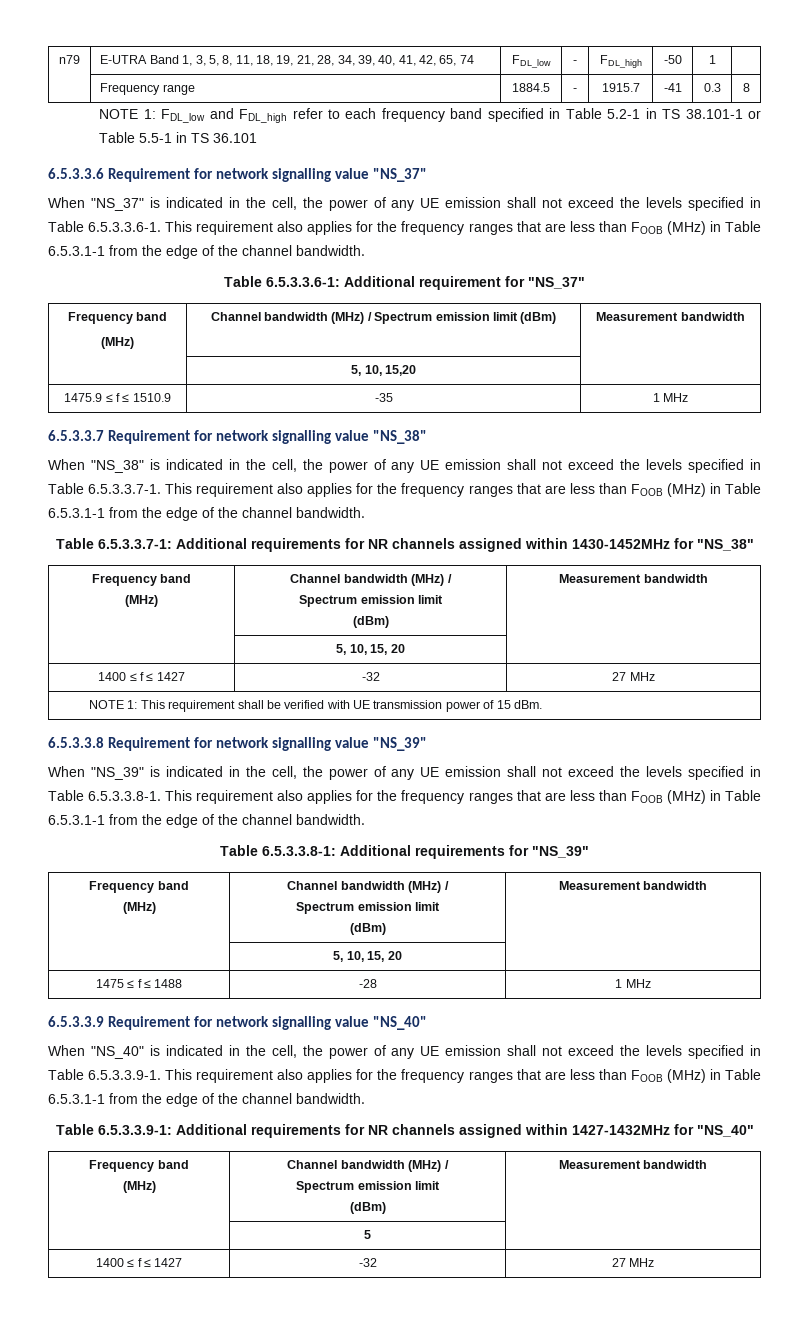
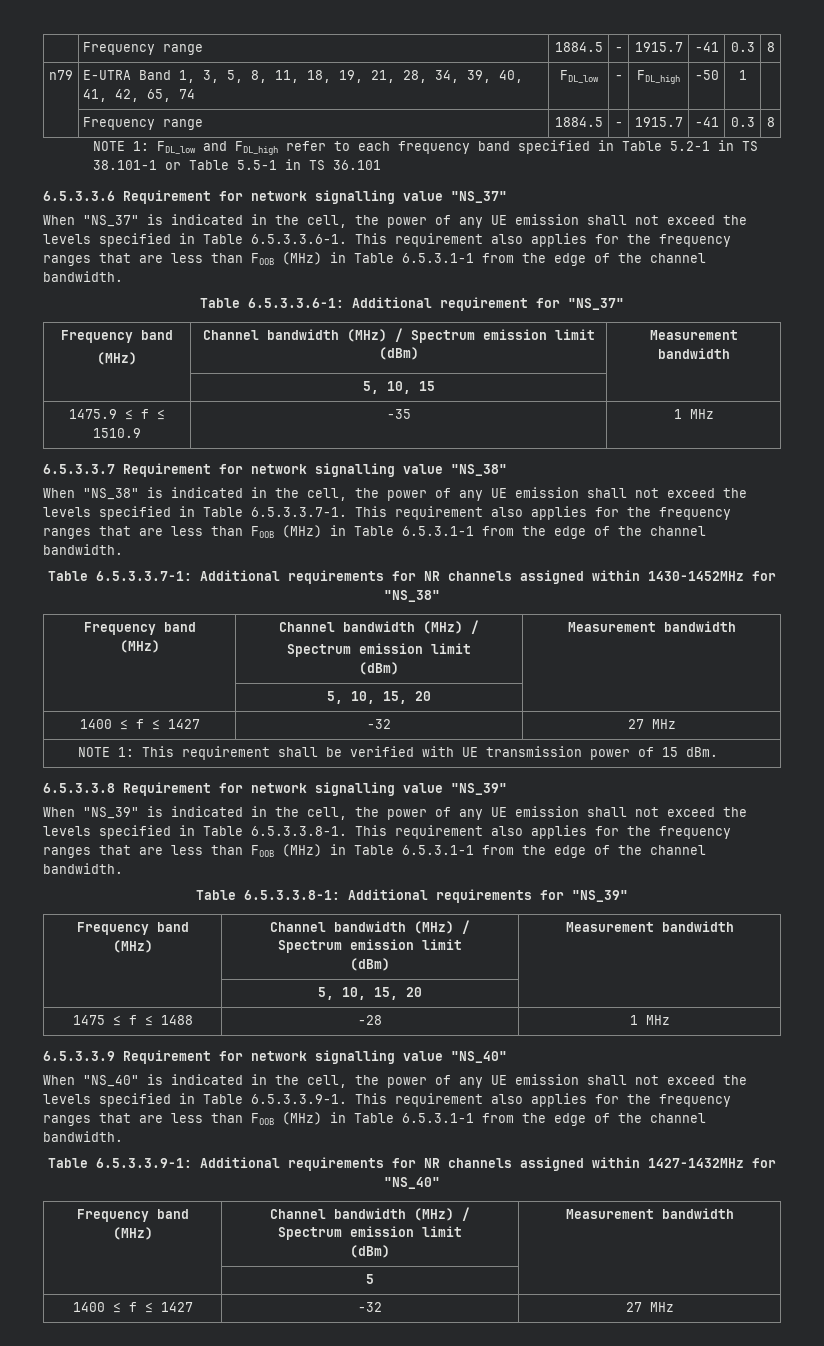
(59, 59) none -> [83,42,204,55] [554,42,603,52] [614,47,623,52] [634,42,683,52] [694,42,719,52] [730,42,755,52] [766,42,775,52] | Frequency range | 1884.5 | - | 1915.7 | -41 | 0.3 | 8 //
[384,365,416,376] 15,20 -> [418,381,435,391] 15

